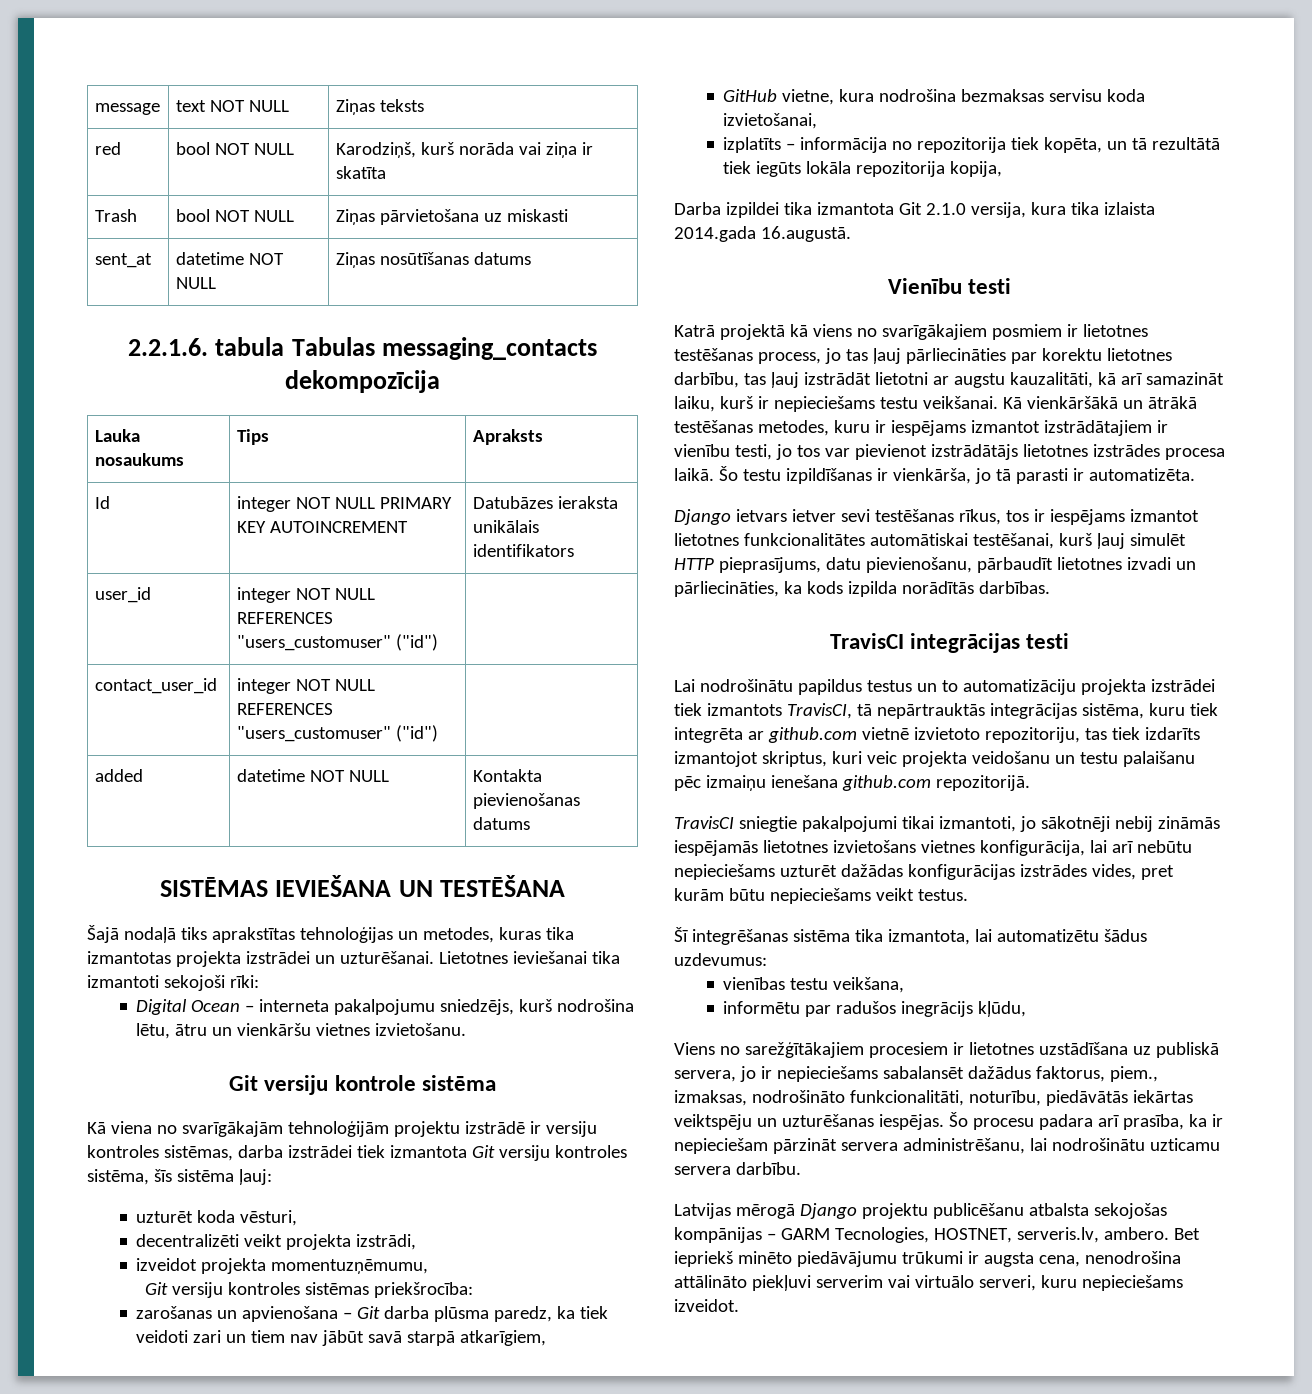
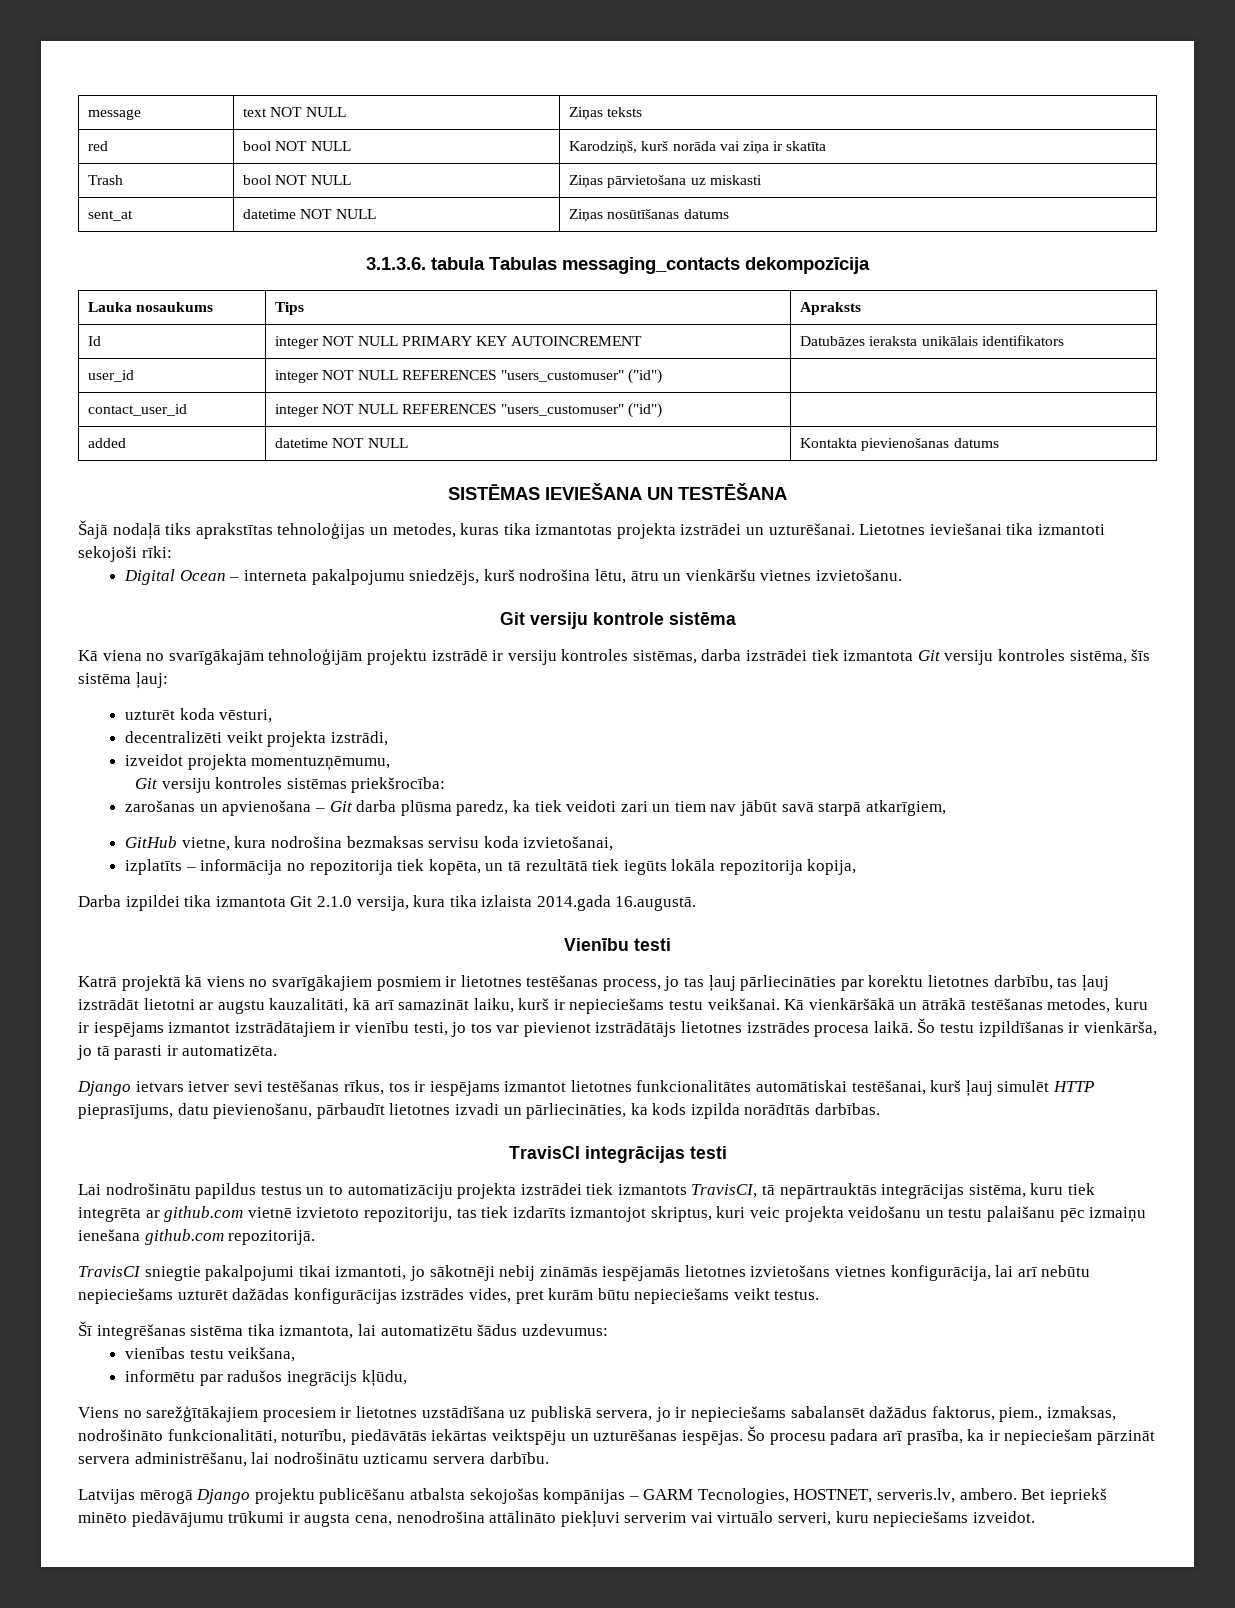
[128,338,209,356] 2.2.1.6. -> [366,257,426,270] 3.1.3.6.

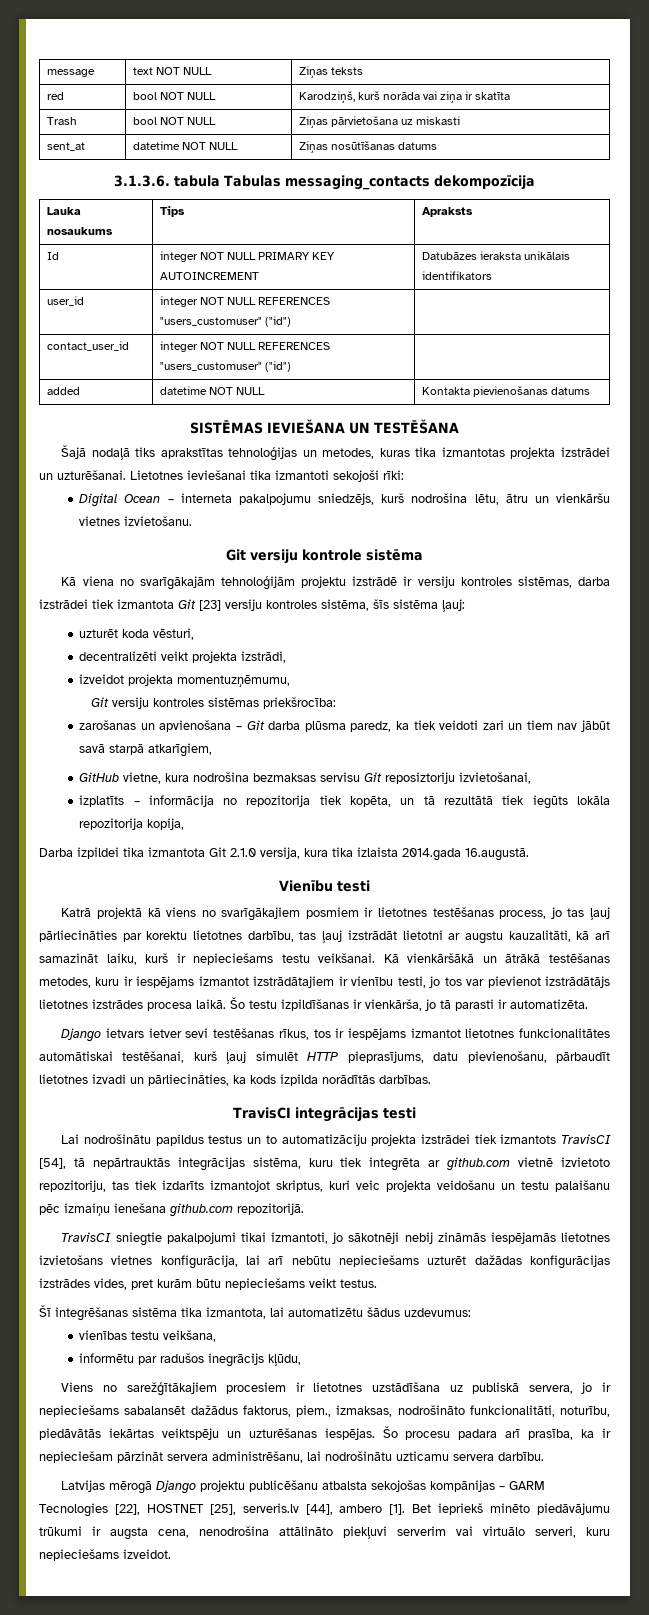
(941, 655) none -> [199,600,221,611] [23]
[483,836,519,848] koda -> [364,772,456,784] Git reposiztoriju
[691,1184,758,1198] TravisCI, -> [561,1134,611,1144] [39,1158,66,1169] TravisCI [54],
[697,1488,1017,1504] Tecnologies, HOSTNET, serveris.lv, ambero. -> [39,1503,406,1517] Tecnologies [22], HOSTNET [25], serveris.lv [44], ambero [1].

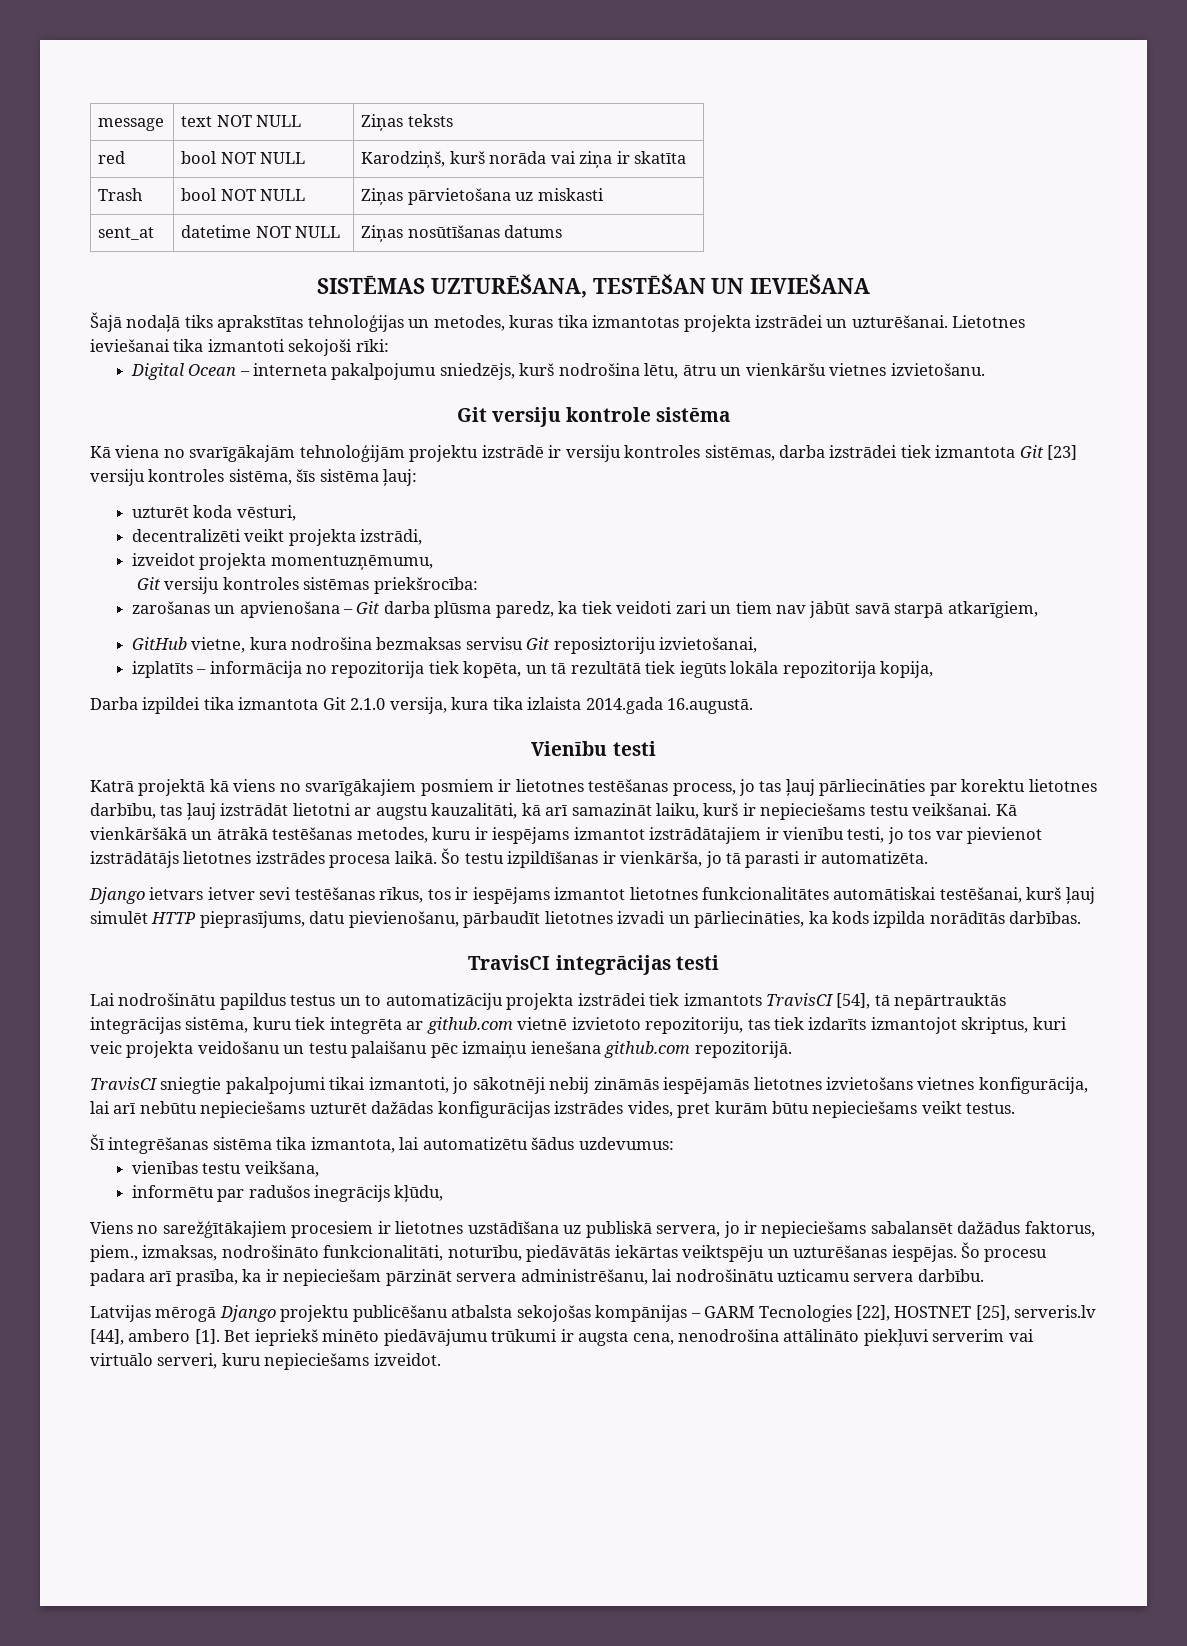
[114,175,535,190] [46,207,81,215] [46,227,113,235] [159,206,185,217] [421,207,473,217] [46,252,59,260] [159,251,336,262] [159,272,259,280] [421,251,570,260] [421,271,492,280] [46,296,84,306] [159,296,331,307] [159,316,291,327] [46,341,129,351] [159,341,331,352] [159,361,291,372] [46,387,80,395] [159,386,265,395] [421,386,590,397] [190,420,263,434] 3.1.3.6. tabula Tabulas messaging_contacts dekompozīcija // Lauka nosaukums | Tips | Apraksts // Id | integer NOT NULL PRIMARY KEY AUTOINCREMENT | Datubāzes ieraksta unikālais identifikators // user_id | integer NOT NULL REFERENCES "users_customuser" ("id") | // contact_user_id | integer NOT NULL REFERENCES "users_customuser" ("id") | // added | datetime NOT NULL | Kontakta pievienošanas datums // SISTĒMAS -> [317,274,745,298] SISTĒMAS UZTURĒŠANA, TESTĒŠAN UN
[349,419,459,434] UN TESTĒŠANA -> (870, 284) none

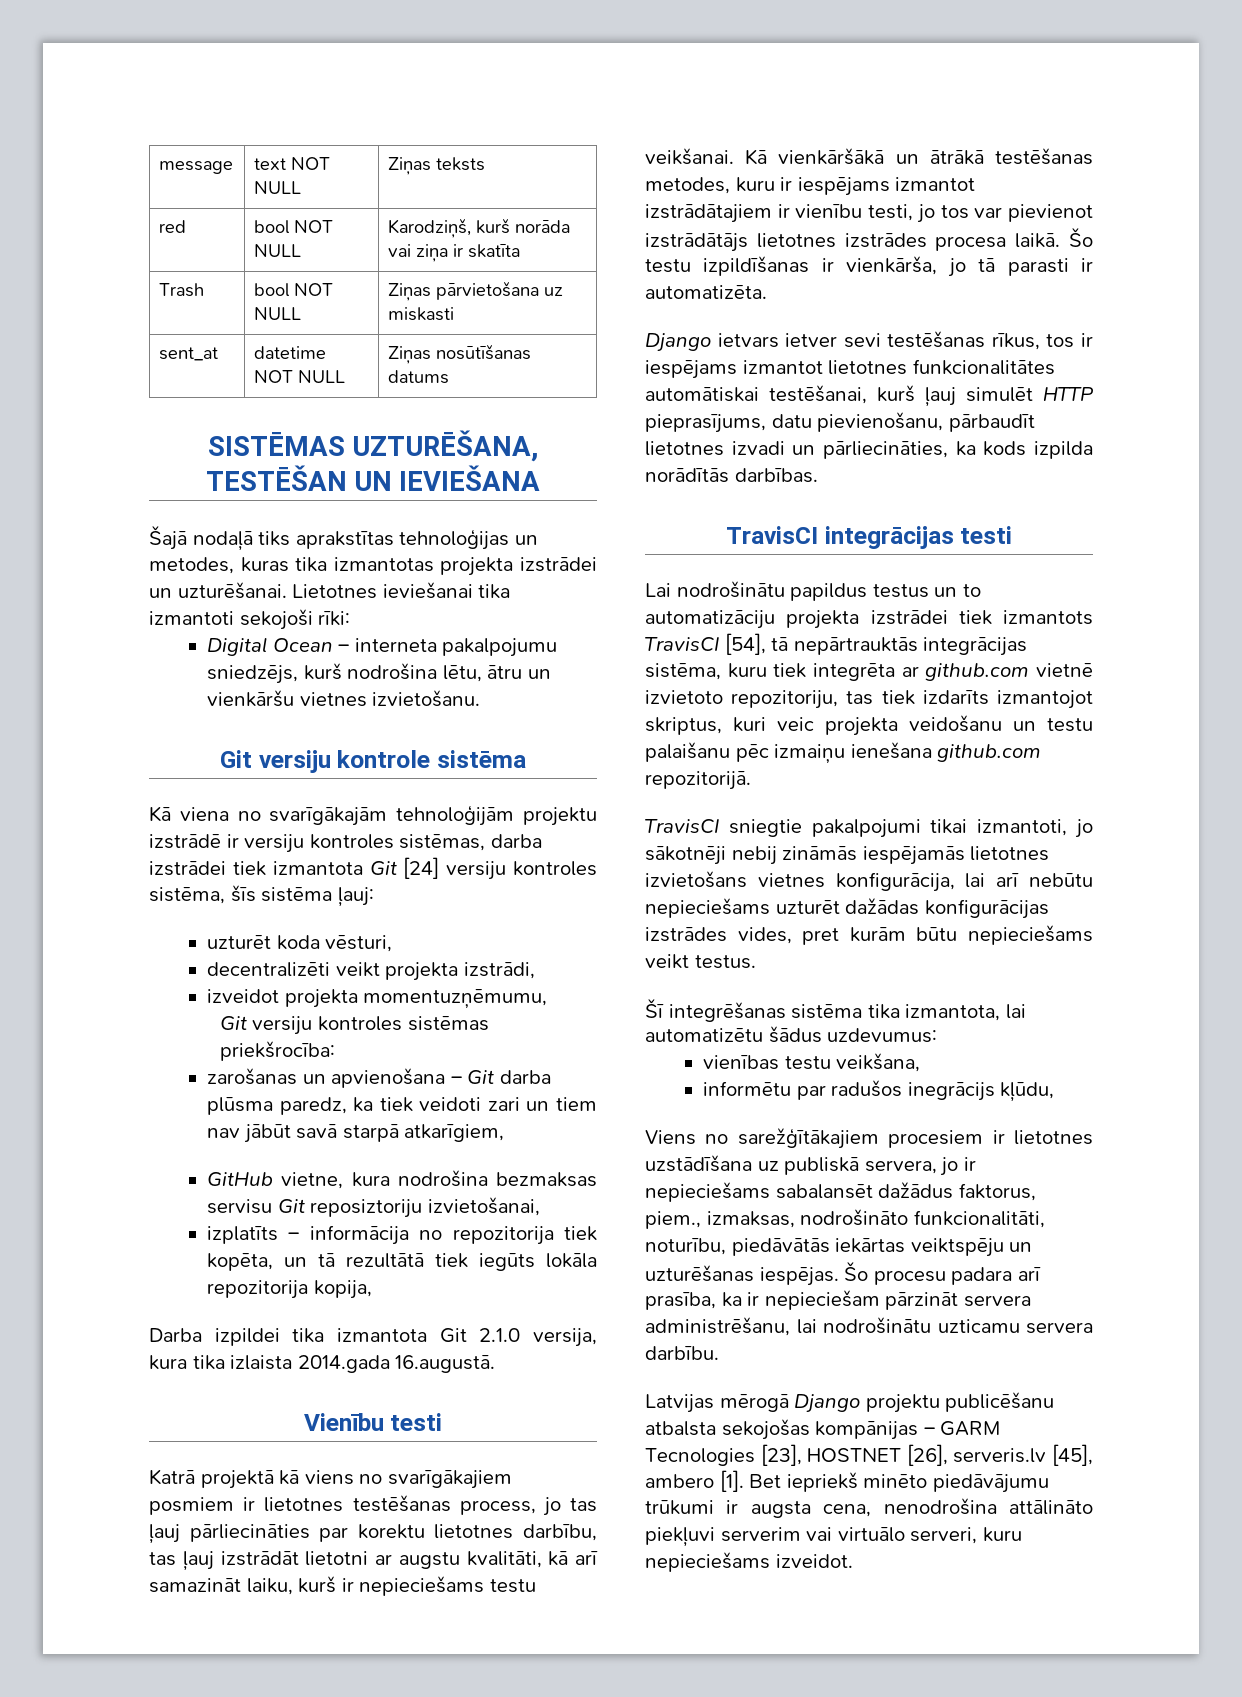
[1047,445,1078,460] [23] -> [403,857,440,879] [24]
[431,803,518,819] kauzalitāti, -> [466,1551,542,1568] kvalitāti,
[856,1305,1097,1321] [90,1329,124,1345] [22], HOSTNET [25], serveris.lv [44], -> [760,1444,1093,1466] [23], HOSTNET [26], serveris.lv [45],

